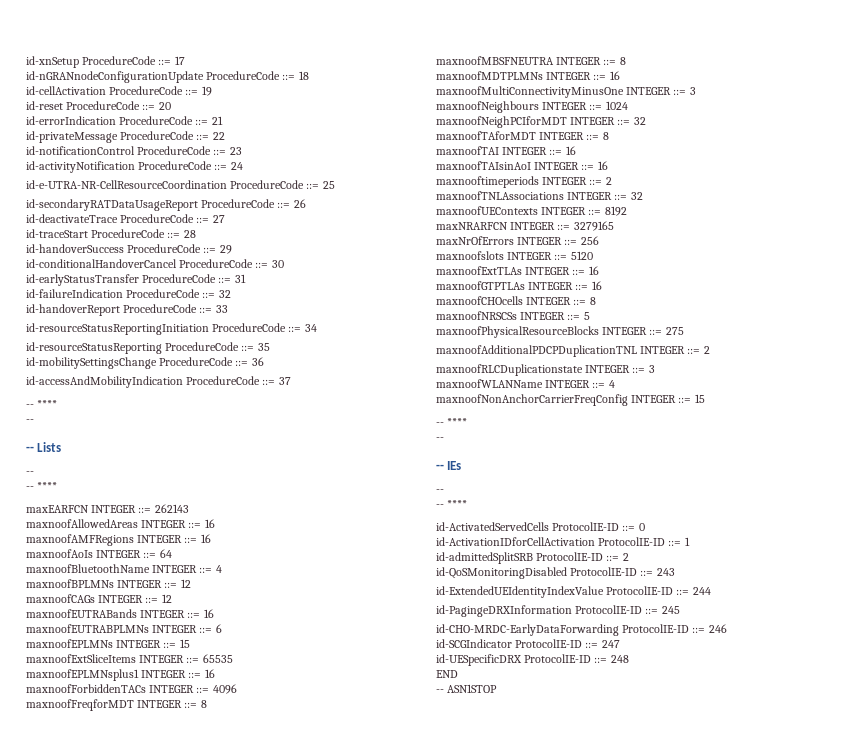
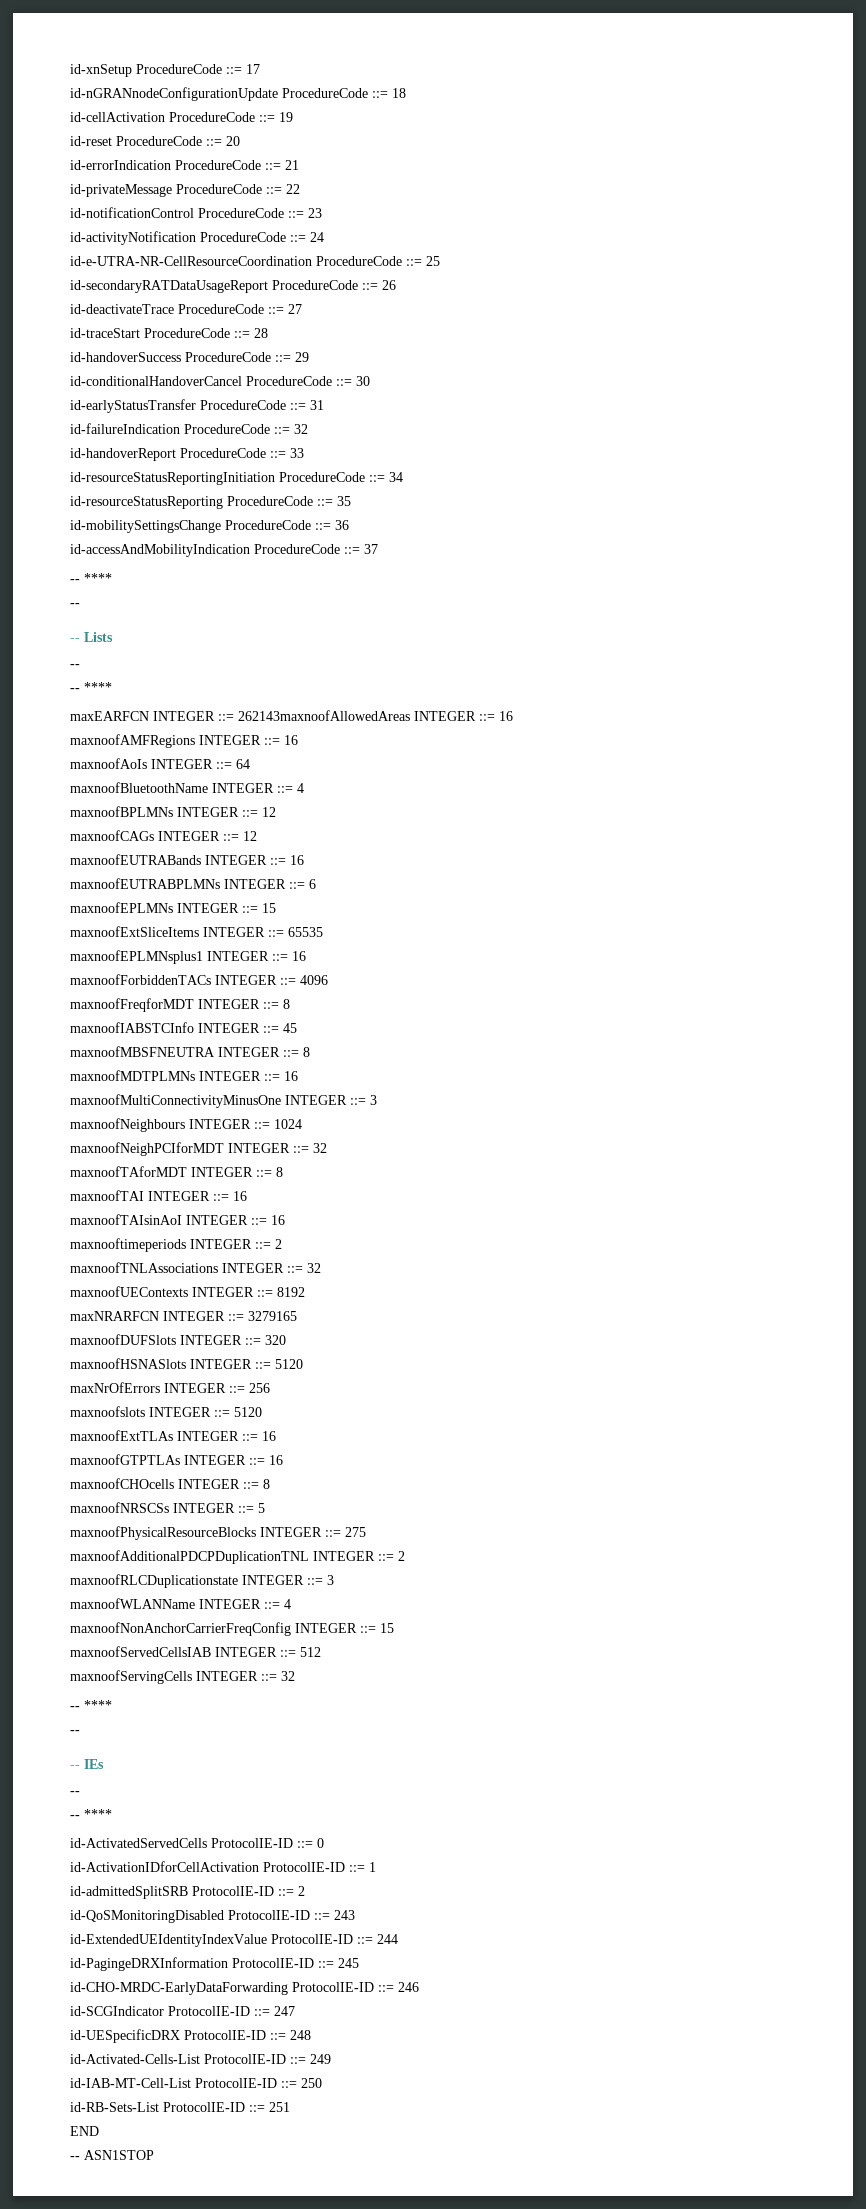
[154,504,189,513] [26,519,138,528] 262143 // maxnoofAllowedAreas -> [238,710,410,721] 262143maxnoofAllowedAreas
(207, 704) none -> [70,1022,297,1033] // maxnoofIABSTCInfo INTEGER ::= 45
(614, 226) none -> [70,1334,286,1345] [70,1358,303,1369] // maxnoofDUFSlots INTEGER ::= 320 // maxnoofHSNASlots INTEGER ::= 5120
(705, 398) none -> [70,1646,321,1657] [70,1670,295,1684] // maxnoofServedCellsIAB INTEGER ::= 512 // maxnoofServingCells INTEGER ::= 32
(629, 659) none -> [70,2054,331,2064] [70,2078,322,2088] [70,2102,290,2112] // id-Activated-Cells-List ProtocolIE-ID ::= 249 // id-IAB-MT-Cell-List ProtocolIE-ID ::= 250 // id-RB-Sets-List ProtocolIE-ID ::= 251

